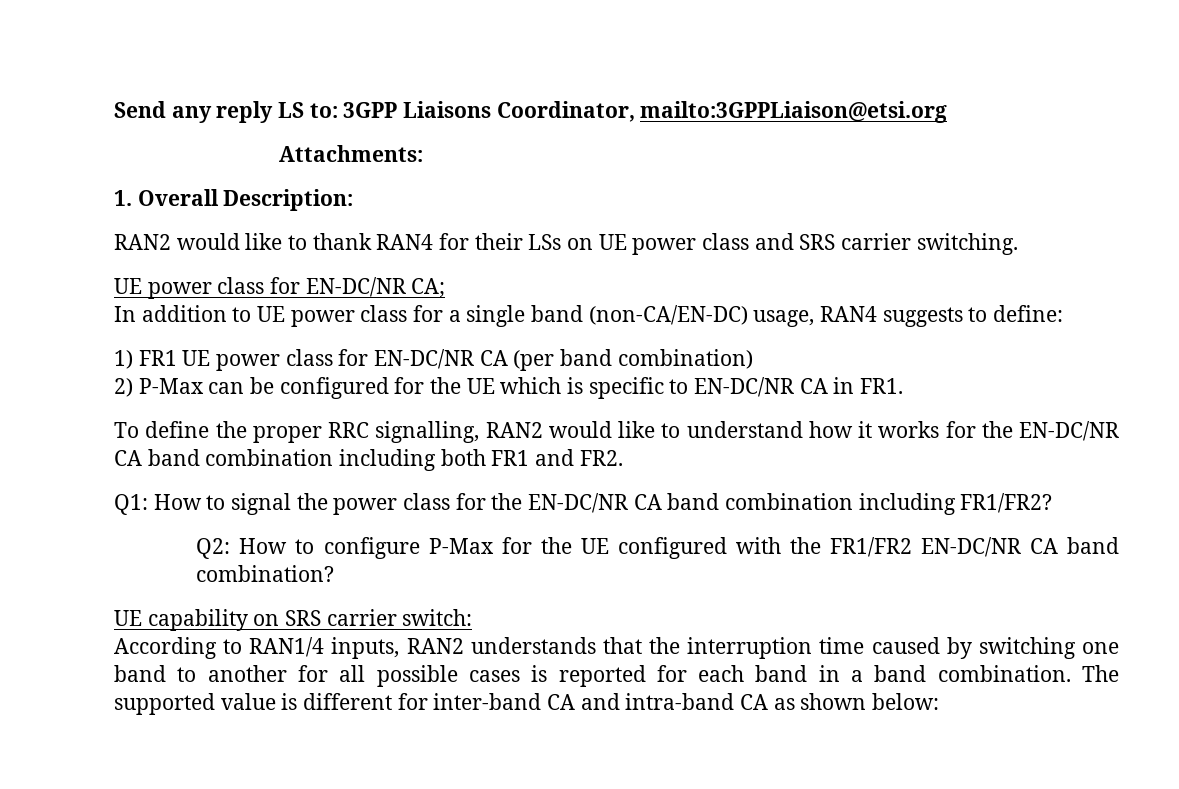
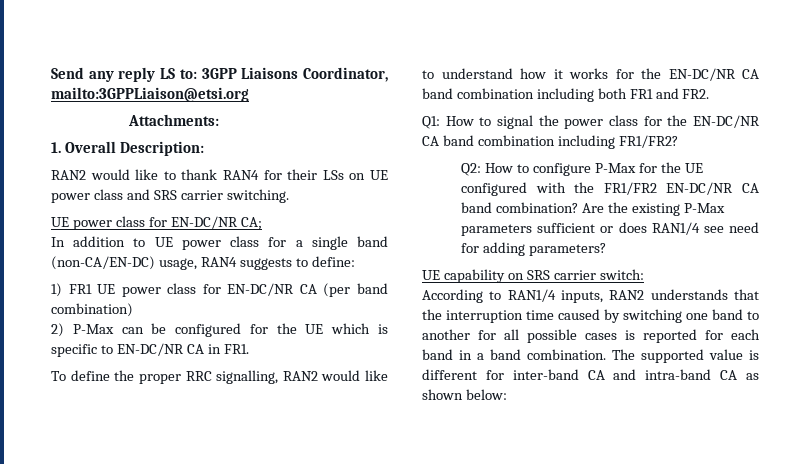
(335, 573) none -> [582,202,725,216] [461,222,759,236] [461,242,607,256] Are the existing P-Max parameters sufficient or does RAN1/4 see need for adding parameters?

